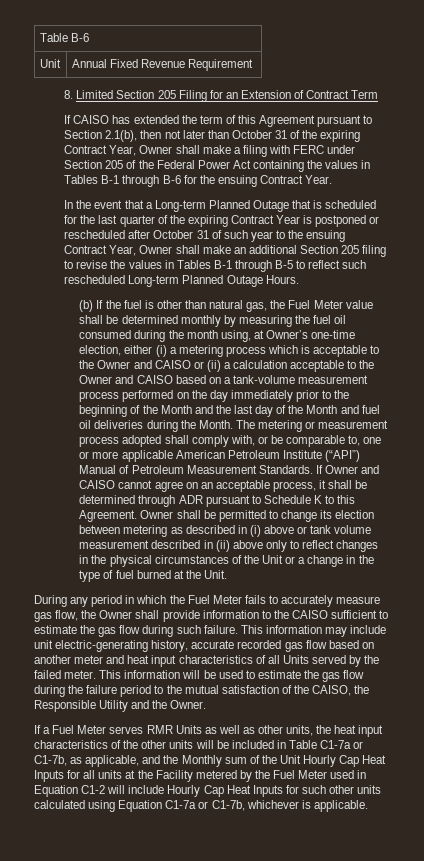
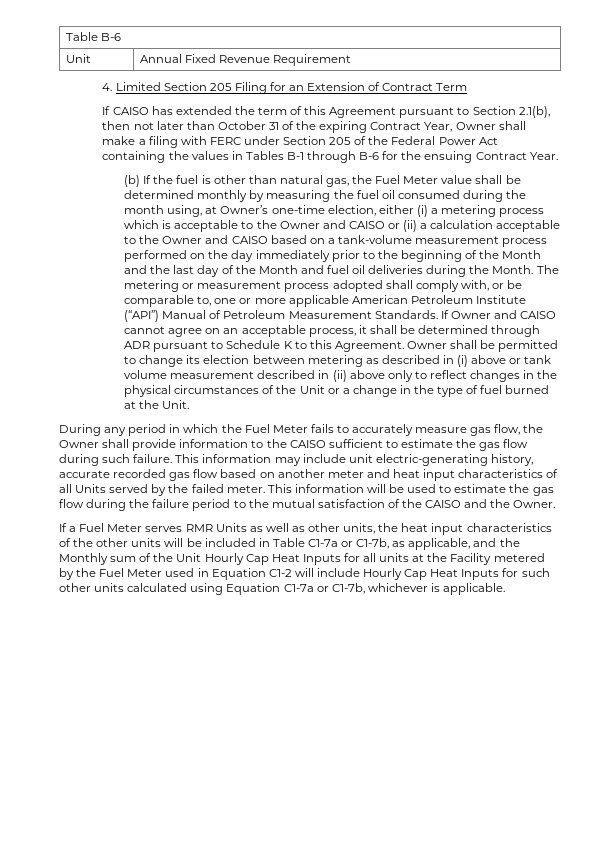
[64,90,74,99] 8. -> [102,83,113,91] 4.
[64,200,377,212] [64,215,380,227] [64,230,346,242] [64,245,387,257] [64,260,367,272] [64,275,299,287] // In the event that a Long-term Planned Outage that is scheduled for the last quarter of the expiring Contract Year is postponed or rescheduled after October 31 of such year to the ensuing Contract Year, Owner shall make an additional Section 205 filing to revise the values in Tables B-1 through B-5 to reflect such rescheduled Long-term Planned Outage Hours. -> (558, 156) none
[312,685,370,696] [34,700,129,712] CAISO, the Responsible Utility -> [425,500,462,508] CAISO

